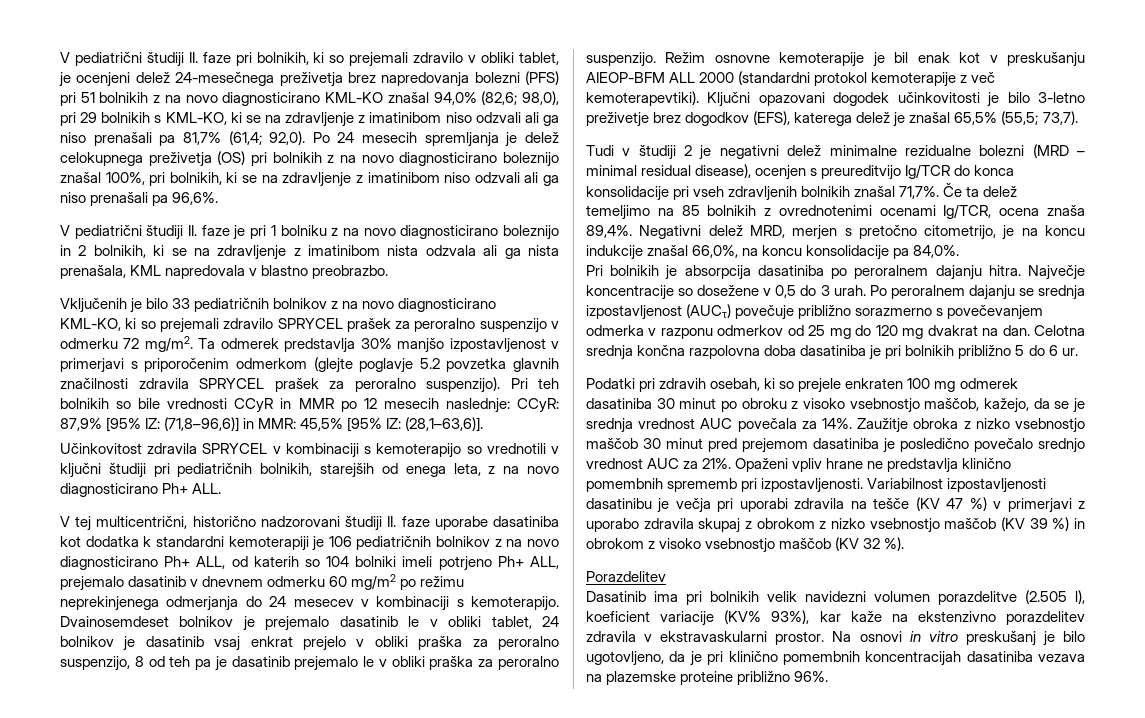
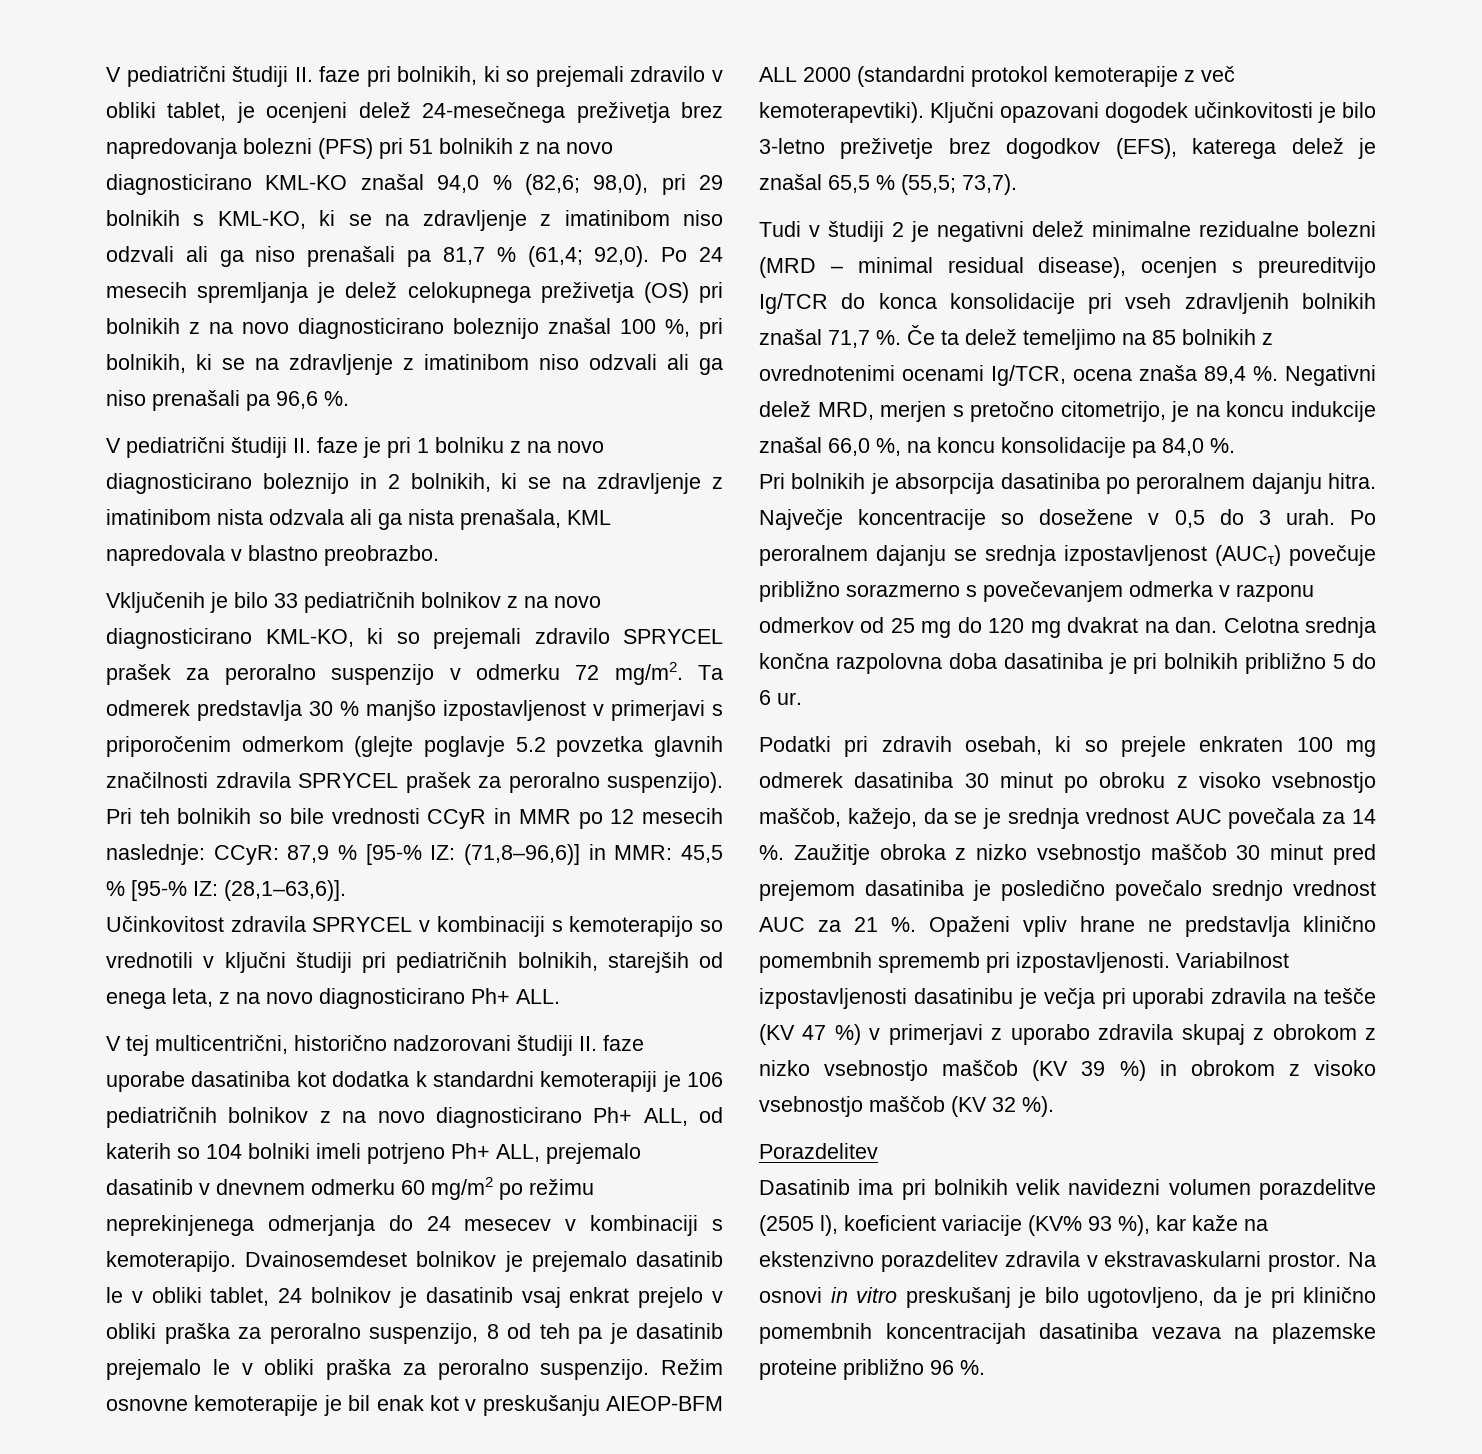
[433,92,477,105] 94,0% -> [437,175,512,193] 94,0 %
[182,132,221,145] 81,7% -> [442,247,516,265] 81,7 %
[105,172,145,185] 100%, -> [620,319,690,337] 100 %,
[172,192,219,205] 96,6%. -> [276,391,349,409] 96,6 %.
[360,338,392,349] 30% -> [309,701,359,716] 30 %
[60,417,142,432] 87,9% [95% -> [287,844,422,865] 87,9 % [95-%
[300,417,383,432] 45,5% [95% -> [681,845,724,863] [106,880,187,901] 45,5 % [95-%
[954,112,998,125] 65,5% -> [828,175,895,193] 65,5 %
[899,186,940,199] 71,7%. -> [828,330,901,348] 71,7 %.
[586,225,632,238] 89,4%. -> [1204,366,1278,384] 89,4 %.
[692,245,739,258] 66,0%, -> [828,438,901,456] 66,0 %,
[913,245,960,258] 84,0%. -> [1162,438,1235,456] 84,0 %.
[822,418,852,429] 14%. -> [1352,809,1376,824] [759,845,784,860] 14 %.
[702,458,732,469] 21%. -> [854,917,916,932] 21 %.
[1025,590,1067,604] (2.505 -> [759,1215,814,1236] (2505
[771,610,810,624] 93%), -> [1088,1215,1150,1236] 93 %),
[794,671,829,682] 96%. -> [930,1360,985,1375] 96 %.

